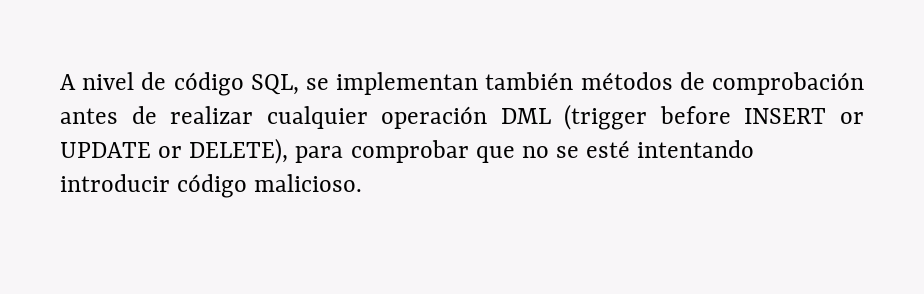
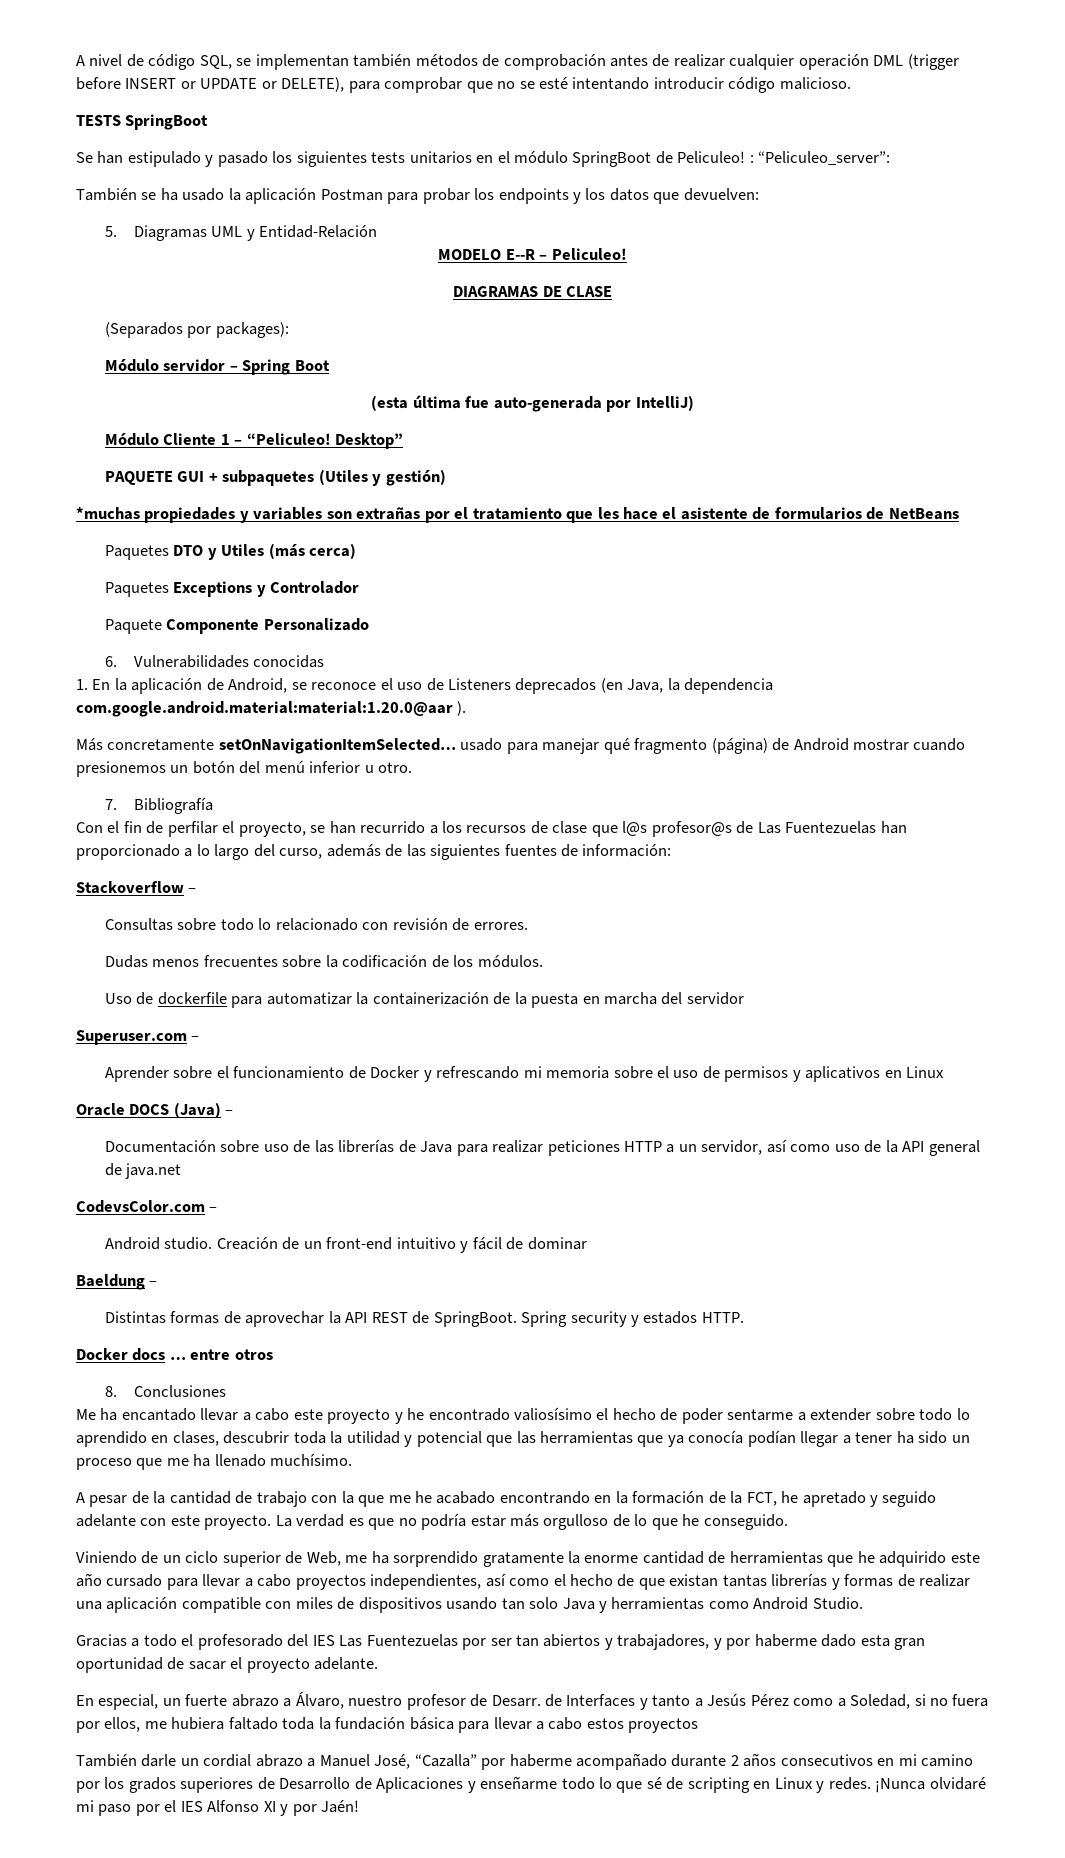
(363, 183) none -> [76,114,209,130] [76,151,891,167] [76,188,759,204] [104,225,378,241] [438,248,627,260] [453,286,612,297] [104,322,289,338] [104,359,330,375] [371,395,694,412] [104,433,404,449] [104,469,446,486] [76,507,959,523] [104,543,357,560] [104,581,360,597] [104,618,369,634] [104,655,325,668] [76,678,774,694] [76,701,467,717] [76,738,966,754] [76,760,413,777] [104,797,213,814] [76,821,907,837] [76,844,672,860] [76,881,197,894] [104,918,528,931] [104,955,543,968] [104,992,744,1008] [76,1030,200,1045] [104,1066,945,1082] [76,1102,234,1118] [104,1139,980,1156] [104,1163,182,1179] [76,1200,218,1213] [104,1237,587,1253] [76,1274,158,1290] [104,1311,744,1327] [76,1348,273,1361] [104,1385,226,1397] [76,1407,970,1424] [76,1430,970,1447] [76,1453,353,1470] [76,1491,937,1507] [76,1513,788,1530] [76,1551,980,1567] [76,1573,971,1590] [76,1597,863,1613] [76,1634,926,1650] [76,1657,379,1673] [76,1692,989,1710] [76,1717,699,1733] [76,1753,974,1770] [76,1776,986,1793] [76,1800,360,1816] // TESTS SpringBoot // Se han estipulado y pasado los siguientes tests unitarios en el módulo SpringBoot de Peliculeo! : “Peliculeo_server”: // También se ha usado la aplicación Postman para probar los endpoints y los datos que devuelven: // 5. Diagramas UML y Entidad-Relación // MODELO E--R – Peliculeo! // DIAGRAMAS DE CLASE // (Separados por packages): // Módulo servidor – Spring Boot // (esta última fue auto-generada por IntelliJ) // Módulo Cliente 1 – “Peliculeo! Desktop” // PAQUETE GUI + subpaquetes (Utiles y gestión) // *muchas propiedades y variables son extrañas por el tratamiento que les hace el asistente de formularios de NetBeans // Paquetes DTO y Utiles (más cerca) // Paquetes Exceptions y Controlador // Paquete Componente Personalizado // 6. Vulnerabilidades conocidas // 1. En la aplicación de Android, se reconoce el uso de Listeners deprecados (en Java, la dependencia com.google.android.material:material:1.20.0@aar ). // Más concretamente setOnNavigationItemSelected… usado para manejar qué fragmento (página) de Android mostrar cuando presionemos un botón del menú inferior u otro. // 7. Bibliografía // Con el fin de perfilar el proyecto, se han recurrido a los recursos de clase que l@s profesor@s de Las Fuentezuelas han proporcionado a lo largo del curso, además de las siguientes fuentes de información: // Stackoverflow – // Consultas sobre todo lo relacionado con revisión de errores. // Dudas menos frecuentes sobre la codificación de los módulos. // Uso de dockerfile para automatizar la containerización de la puesta en marcha del servidor // Superuser.com – // Aprender sobre el funcionamiento de Docker y refrescando mi memoria sobre el uso de permisos y aplicativos en Linux // Oracle DOCS (Java) – // Documentación sobre uso de las librerías de Java para realizar peticiones HTTP a un servidor, así como uso de la API general de java.net // CodevsColor.com – // Android studio. Creación de un front-end intuitivo y fácil de dominar // Baeldung – // Distintas formas de aprovechar la API REST de SpringBoot. Spring security y estados HTTP. // Docker docs … entre otros // 8. Conclusiones // Me ha encantado llevar a cabo este proyecto y he encontrado valiosísimo el hecho de poder sentarme a extender sobre todo lo aprendido en clases, descubrir toda la utilidad y potencial que las herramientas que ya conocía podían llegar a tener ha sido un proceso que me ha llenado muchísimo. // A pesar de la cantidad de trabajo con la que me he acabado encontrando en la formación de la FCT, he apretado y seguido adelante con este proyecto. La verdad es que no podría estar más orgulloso de lo que he conseguido. // Viniendo de un ciclo superior de Web, me ha sorprendido gratamente la enorme cantidad de herramientas que he adquirido este año cursado para llevar a cabo proyectos independientes, así como el hecho de que existan tantas librerías y formas de realizar una aplicación compatible con miles de dispositivos usando tan solo Java y herramientas como Android Studio. // Gracias a todo el profesorado del IES Las Fuentezuelas por ser tan abiertos y trabajadores, y por haberme dado esta gran oportunidad de sacar el proyecto adelante. // En especial, un fuerte abrazo a Álvaro, nuestro profesor de Desarr. de Interfaces y tanto a Jesús Pérez como a Soledad, si no fuera por ellos, me hubiera faltado toda la fundación básica para llevar a cabo estos proyectos // También darle un cordial abrazo a Manuel José, “Cazalla” por haberme acompañado durante 2 años consecutivos en mi camino por los grados superiores de Desarrollo de Aplicaciones y enseñarme todo lo que sé de scripting en Linux y redes. ¡Nunca olvidaré mi paso por el IES Alfonso XI y por Jaén!

